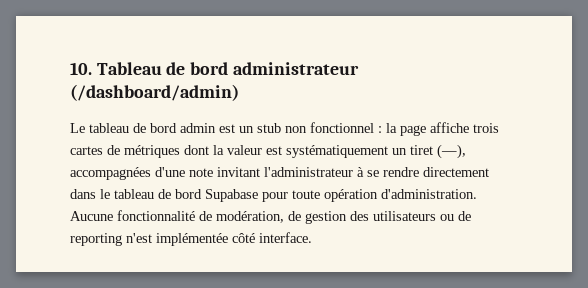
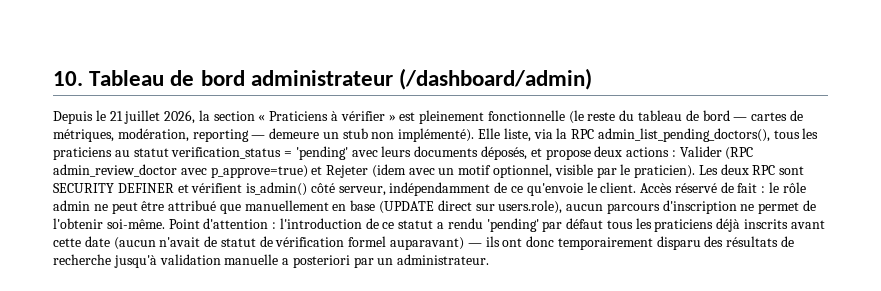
[70,122,499,136] [70,144,466,159] [70,167,489,180] [70,189,477,202] [70,210,471,224] [70,232,312,246] Le tableau de bord admin est un stub non fonctionnel : la page affiche trois cartes de métriques dont la valeur est systématiquement un tiret (—), accompagnées d'une note invitant l'administrateur à se rendre directement dans le tableau de bord Supabase pour toute opération d'administration. Aucune fonctionnalité de modération, de gestion des utilisateurs ou de reporting n'est implémentée côté interface. -> [53,110,803,124] [53,128,819,142] [53,146,754,160] [53,164,805,178] [53,182,806,196] [53,200,817,214] [53,218,825,232] [53,236,795,250] [53,254,490,268] Depuis le 21 juillet 2026, la section « Praticiens à vérifier » est pleinement fonctionnelle (le reste du tableau de bord — cartes de métriques, modération, reporting — demeure un stub non implémenté). Elle liste, via la RPC admin_list_pending_doctors(), tous les praticiens au statut verification_status = 'pending' avec leurs documents déposés, et propose deux actions : Valider (RPC admin_review_doctor avec p_approve=true) et Rejeter (idem avec un motif optionnel, visible par le praticien). Les deux RPC sont SECURITY DEFINER et vérifient is_admin() côté serveur, indépendamment de ce qu'envoie le client. Accès réservé de fait : le rôle admin ne peut être attribué que manuellement en base (UPDATE direct sur users.role), aucun parcours d'inscription ne permet de l'obtenir soi-même. Point d'attention : l'introduction de ce statut a rendu 'pending' par défaut tous les praticiens déjà inscrits avant cette date (aucun n'avait de statut de vérification formel auparavant) — ils ont donc temporairement disparu des résultats de recherche jusqu'à validation manuelle a posteriori par un administrateur.

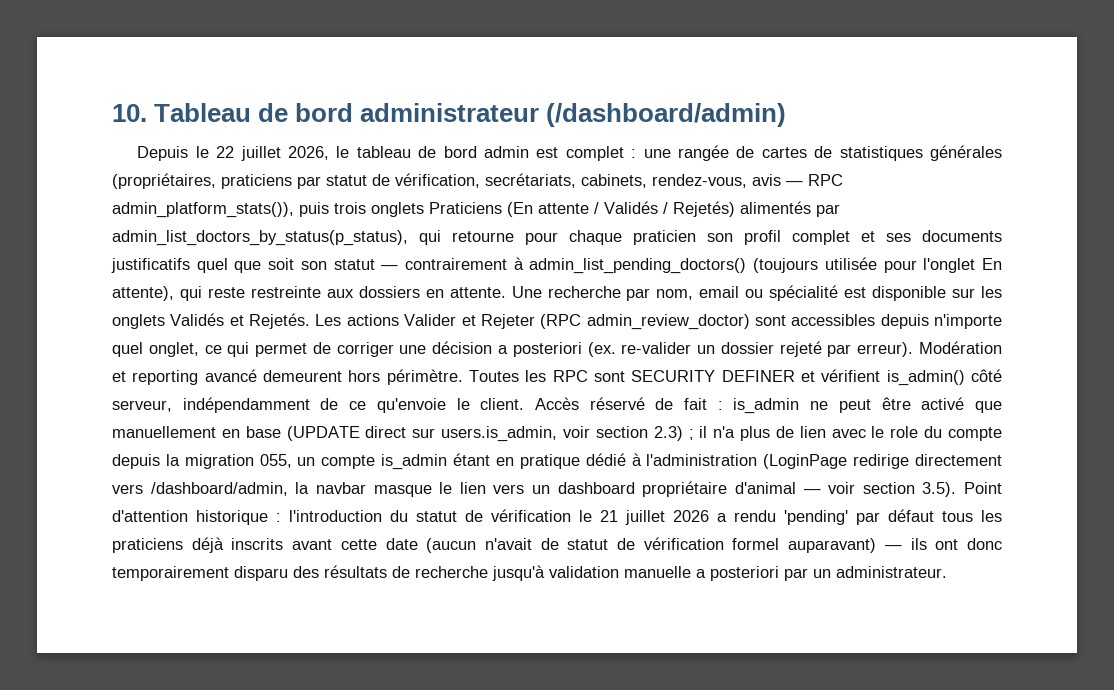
[109,111,123,121] 21 -> [216,146,235,158] 22
[198,110,803,124] [53,128,819,142] [53,146,754,160] [53,164,749,178] la section « Praticiens à vérifier » est pleinement fonctionnelle (le reste du tableau de bord — cartes de métriques, modération, reporting — demeure un stub non implémenté). Elle liste, via la RPC admin_list_pending_doctors(), tous les praticiens au statut verification_status = 'pending' avec leurs documents déposés, et propose deux actions : Valider (RPC admin_review_doctor avec p_approve=true) et Rejeter (idem avec un motif optionnel, visible par le praticien). Les deux -> [336,145,1003,161] [112,173,843,189] [112,201,840,218] [112,230,1002,246] [111,257,1002,274] [112,285,1003,301] [112,313,1002,330] [112,341,1003,357] [112,369,547,385] le tableau de bord admin est complet : une rangée de cartes de statistiques générales (propriétaires, praticiens par statut de vérification, secrétariats, cabinets, rendez-vous, avis — RPC admin_platform_stats()), puis trois onglets Praticiens (En attente / Validés / Rejetés) alimentés par admin_list_doctors_by_status(p_status), qui retourne pour chaque praticien son profil complet et ses documents justificatifs quel que soit son statut — contrairement à admin_list_pending_doctors() (toujours utilisée pour l'onglet En attente), qui reste restreinte aux dossiers en attente. Une recherche par nom, email ou spécialité est disponible sur les onglets Validés et Rejetés. Les actions Valider et Rejeter (RPC admin_review_doctor) sont accessibles depuis n'importe quel onglet, ce qui permet de corriger une décision a posteriori (ex. re-valider un dossier rejeté par erreur). Modération et reporting avancé demeurent hors périmètre. Toutes les
[769,182,806,193] [53,200,90,211] le rôle admin -> [733,398,800,414] is_admin
[168,200,217,211] attribué -> [921,397,965,410] activé
[498,200,817,214] [53,218,165,229] users.role), aucun parcours d'inscription ne permet de l'obtenir soi-même. -> [441,426,1003,442] [112,453,1003,470] [112,481,957,497] users.is_admin, voir section 2.3) ; il n'a plus de lien avec le role du compte depuis la migration 055, un compte is_admin étant en pratique dédié à l'administration (LoginPage redirige directement vers /dashboard/admin, la navbar masque le lien vers un dashboard propriétaire d'animal — voir section 3.5).
(269, 223) none -> [196,510,268,525] historique
[365,218,434,229] de ce statut -> [390,509,709,525] du statut de vérification le 21 juillet 2026

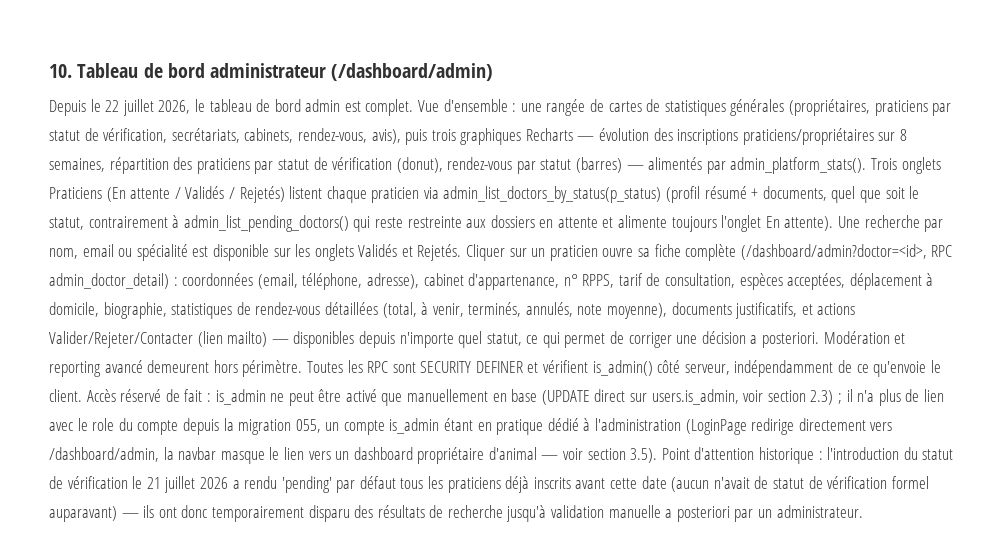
[565,146,624,161] complet -> [365,99,508,116] complet. Vue d'ensemble
[752,174,843,186] [112,202,366,218] avis — RPC admin_platform_stats()), puis trois -> [371,128,908,145] [49,157,898,174] avis), puis trois graphiques Recharts — évolution des inscriptions praticiens/propriétaires sur 8 semaines, répartition des praticiens par statut de vérification (donut), rendez-vous par statut (barres) — alimentés par admin_platform_stats(). Trois
[740,201,840,217] [112,230,1002,246] [111,257,1002,274] [112,286,174,301] alimentés par admin_list_doctors_by_status(p_status), qui retourne pour chaque praticien son profil complet et ses documents justificatifs quel que soit son statut — contrairement à admin_list_pending_doctors() (toujours utilisée pour l'onglet En attente), -> [289,186,920,203] [49,215,349,232] listent chaque praticien via admin_list_doctors_by_status(p_status) (profil résumé + documents, quel que soit le statut, contrairement à admin_list_pending_doctors()
[449,287,506,298] attente. -> [557,215,834,232] attente et alimente toujours l'onglet En attente).
[315,314,876,330] Les actions Valider et Rejeter (RPC admin_review_doctor) sont accessibles -> [466,244,953,261] [49,273,934,290] [49,302,856,319] [49,331,355,348] Cliquer sur un praticien ouvre sa fiche complète (/dashboard/admin?doctor=<id>, RPC admin_doctor_detail) : coordonnées (email, téléphone, adresse), cabinet d'appartenance, n° RPPS, tarif de consultation, espèces acceptées, déplacement à domicile, biographie, statistiques de rendez-vous détaillées (total, à venir, terminés, annulés, note moyenne), documents justificatifs, et actions Valider/Rejeter/Contacter (lien mailto) — disponibles
[148,342,199,357] onglet, -> [486,333,522,346] statut,
[512,341,914,357] posteriori (ex. re-valider un dossier rejeté par erreur). -> [762,332,820,348] posteriori.

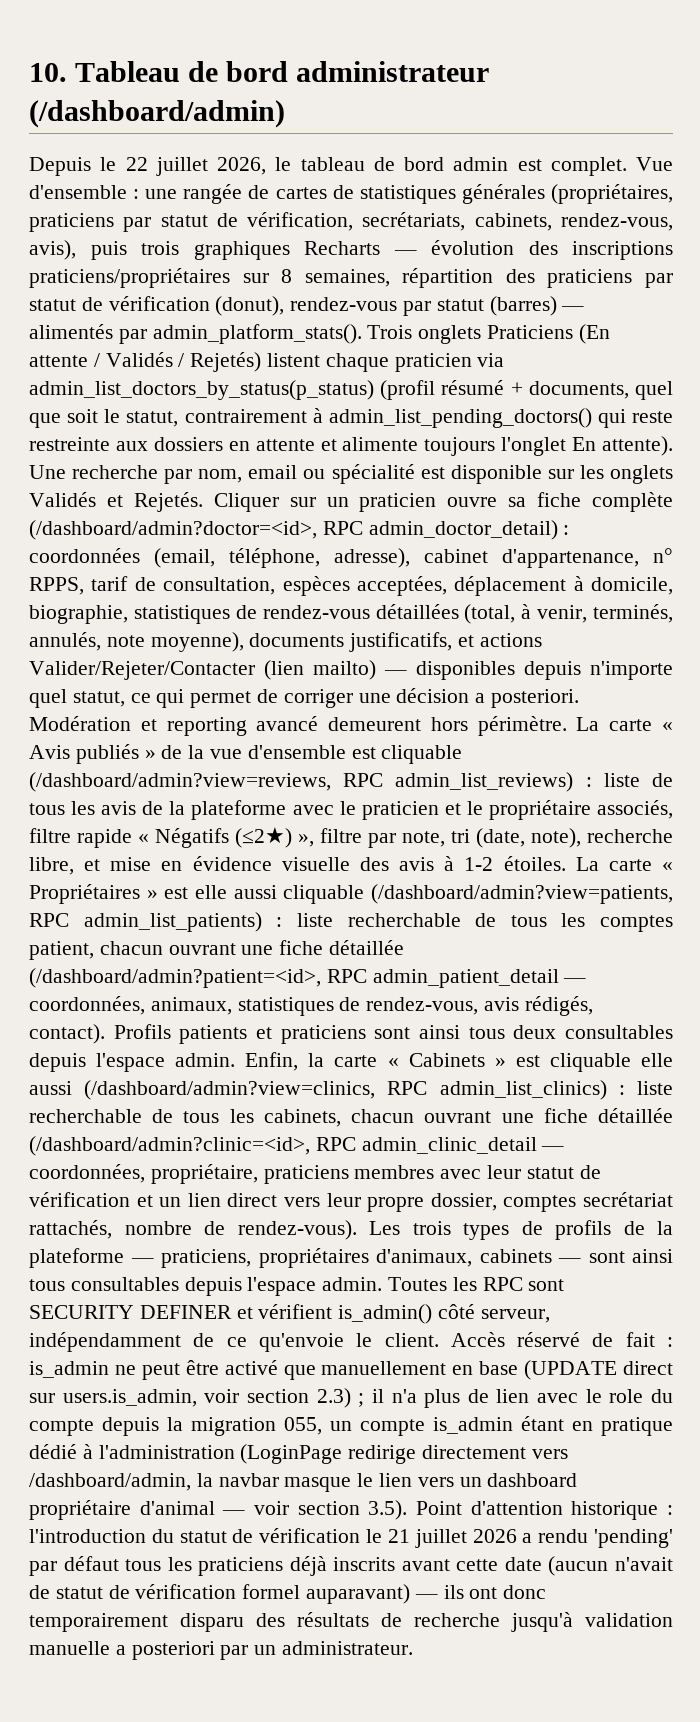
(303, 368) none -> [576,717,674,731] [29,744,463,764] [29,772,674,792] [29,800,673,820] [29,827,673,848] [29,856,673,875] [29,884,673,904] [29,912,673,932] [29,940,405,960] [29,968,587,988] [29,996,593,1016] [29,1024,673,1044] [29,1052,673,1072] [29,1080,673,1100] [29,1108,673,1127] [29,1136,565,1156] [29,1164,601,1184] [29,1192,673,1212] [29,1220,673,1240] [29,1248,673,1268] [29,1277,383,1296] La carte « Avis publiés » de la vue d'ensemble est cliquable (/dashboard/admin?view=reviews, RPC admin_list_reviews) : liste de tous les avis de la plateforme avec le praticien et le propriétaire associés, filtre rapide « Négatifs (≤2★) », filtre par note, tri (date, note), recherche libre, et mise en évidence visuelle des avis à 1-2 étoiles. La carte « Propriétaires » est elle aussi cliquable (/dashboard/admin?view=patients, RPC admin_list_patients) : liste recherchable de tous les comptes patient, chacun ouvrant une fiche détaillée (/dashboard/admin?patient=<id>, RPC admin_patient_detail — coordonnées, animaux, statistiques de rendez-vous, avis rédigés, contact). Profils patients et praticiens sont ainsi tous deux consultables depuis l'espace admin. Enfin, la carte « Cabinets » est cliquable elle aussi (/dashboard/admin?view=clinics, RPC admin_list_clinics) : liste recherchable de tous les cabinets, chacun ouvrant une fiche détaillée (/dashboard/admin?clinic=<id>, RPC admin_clinic_detail — coordonnées, propriétaire, praticiens membres avec leur statut de vérification et un lien direct vers leur propre dossier, comptes secrétariat rattachés, nombre de rendez-vous). Les trois types de profils de la plateforme — praticiens, propriétaires d'animaux, cabinets — sont ainsi tous consultables depuis l'espace admin.

